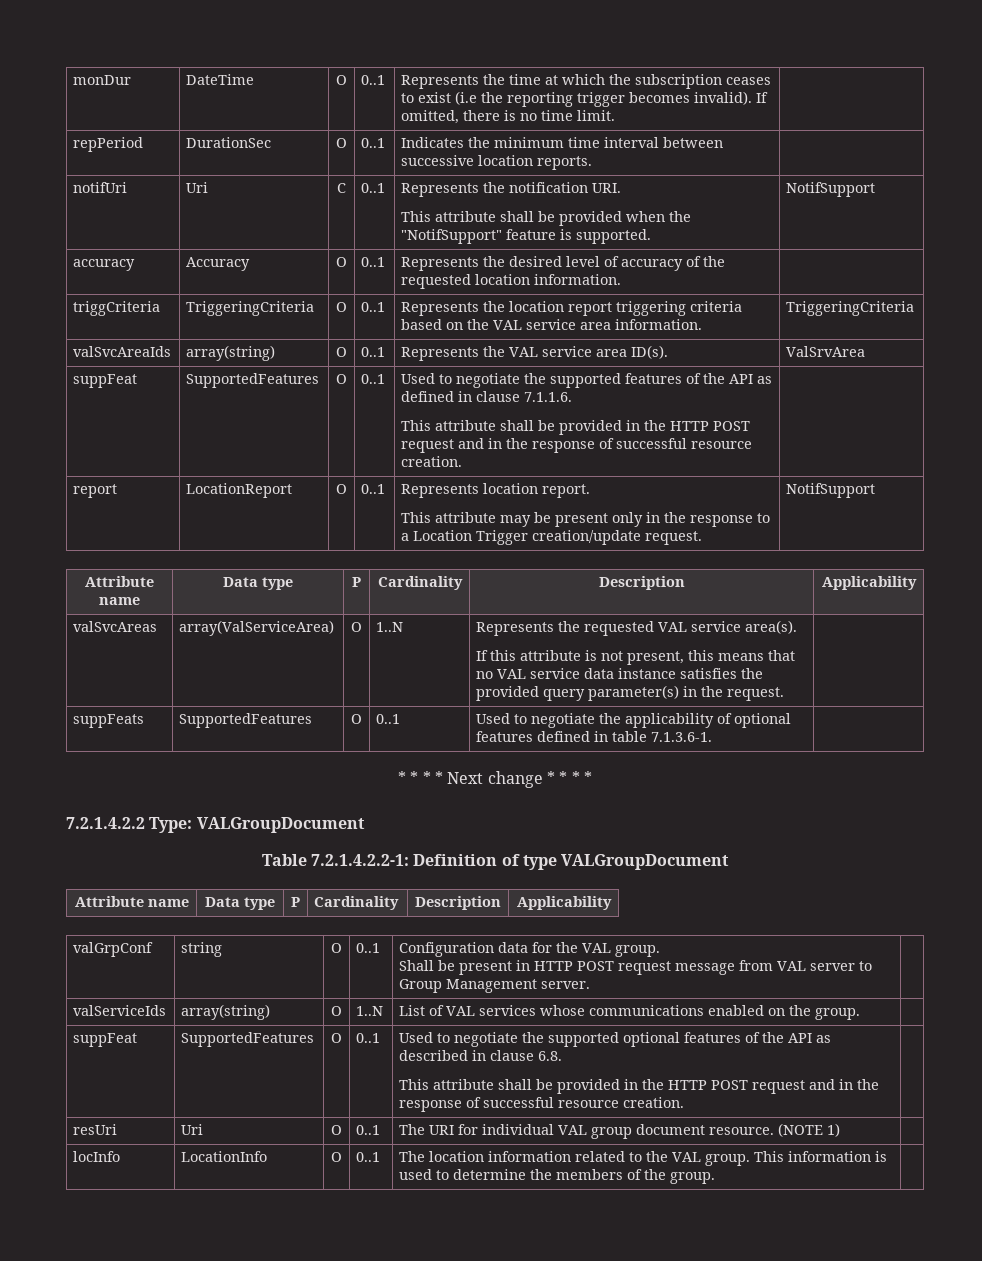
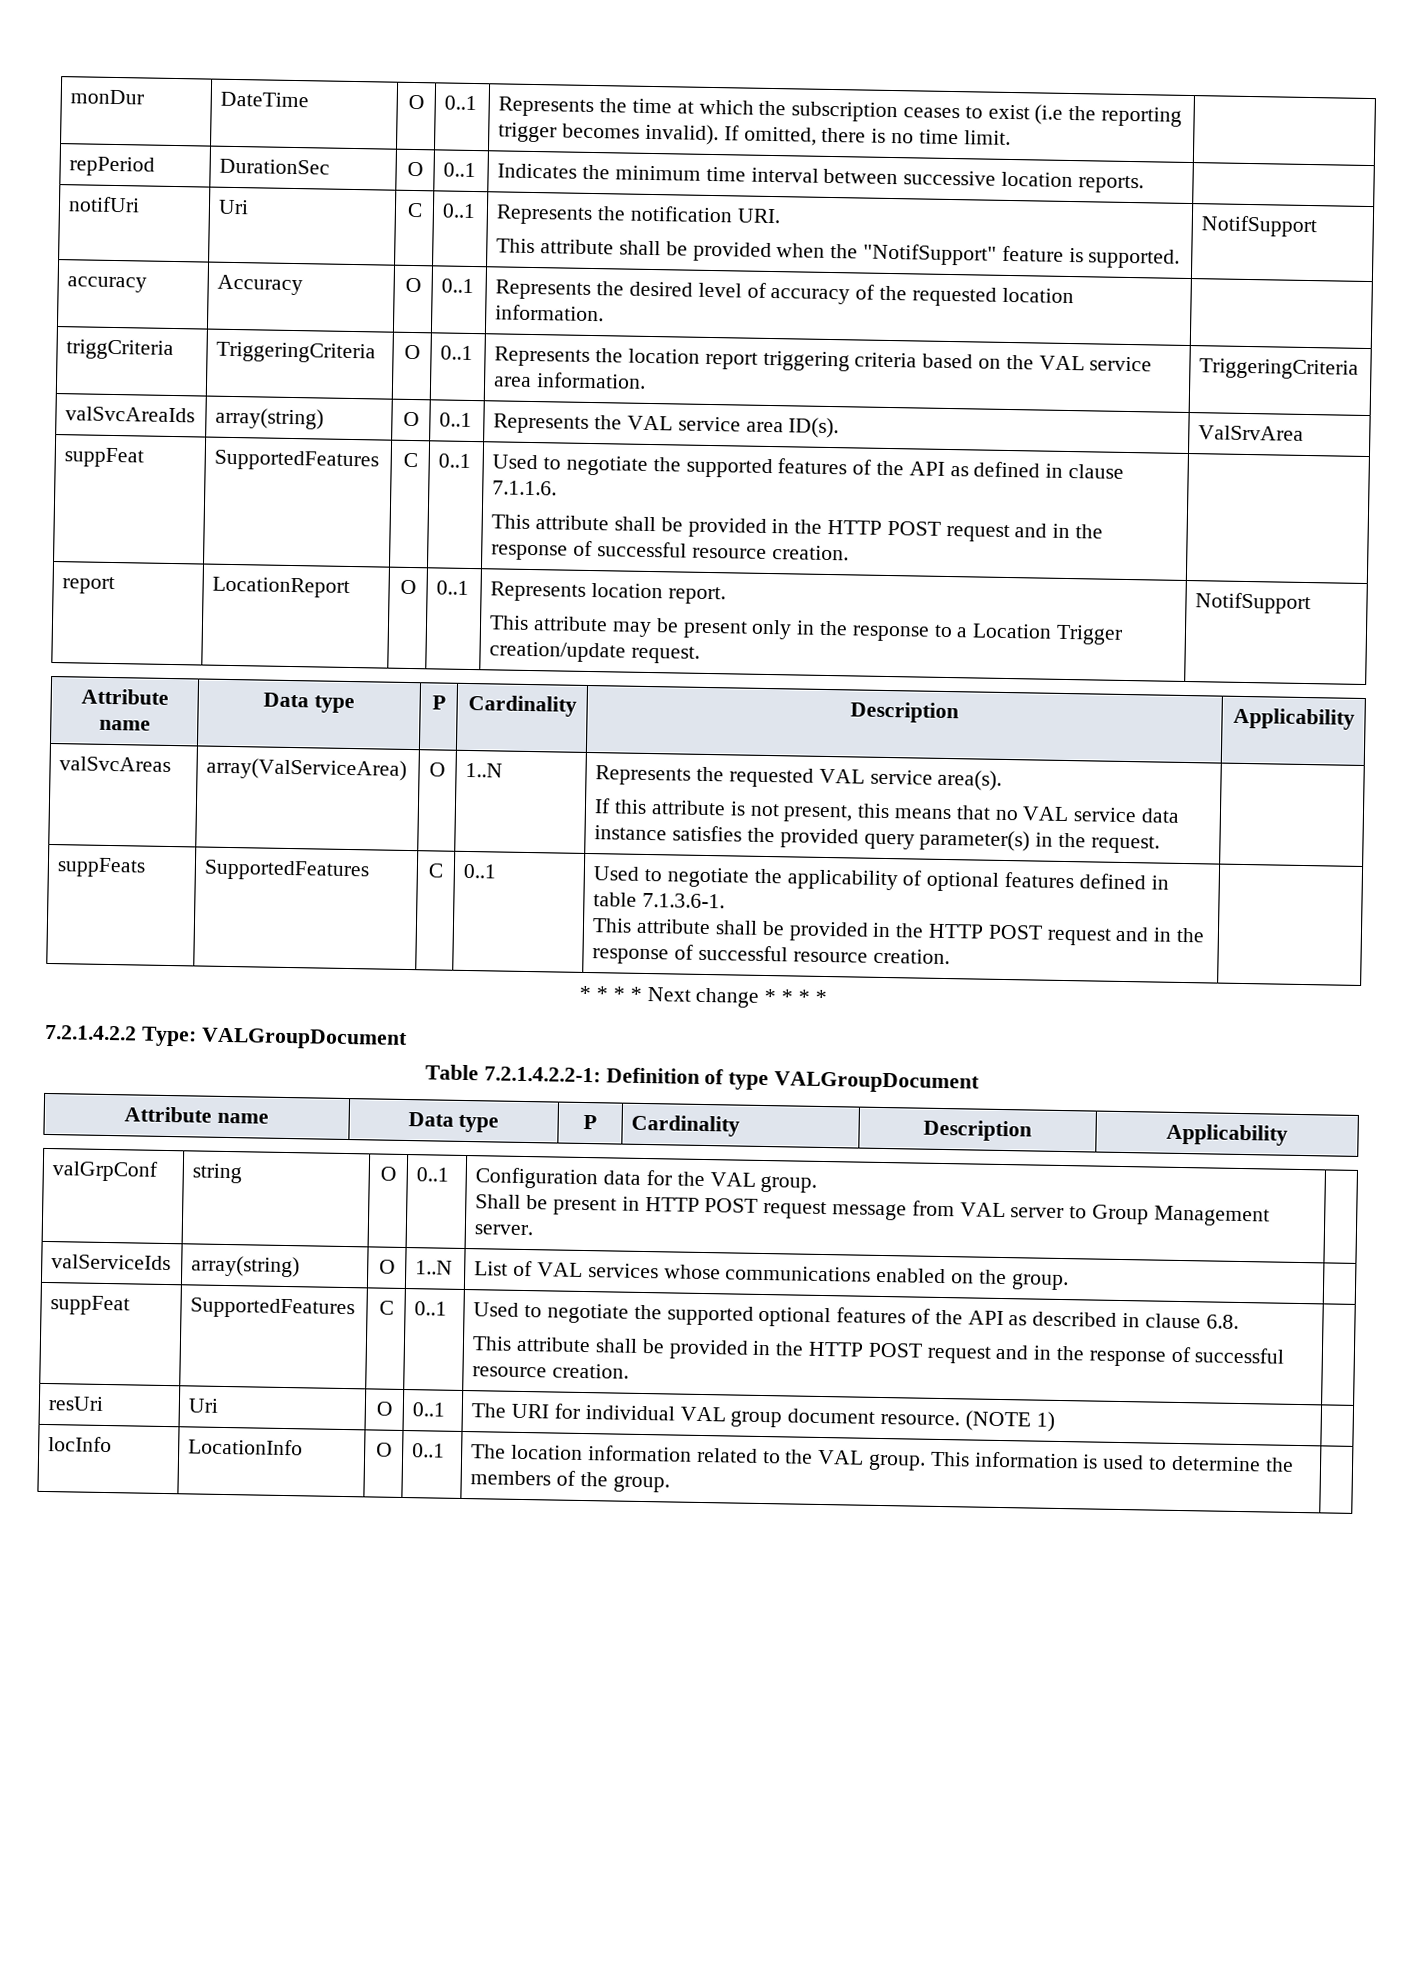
[336,374,347,384] O -> [402,452,418,468] C
[351,714,362,724] O -> [428,863,444,878] C
(713, 737) none -> [592,918,1206,946] [592,944,950,965] // This attribute shall be provided in the HTTP POST request and in the response of successful resource creation.
[331,1033,342,1043] O -> [378,1300,394,1315] C

